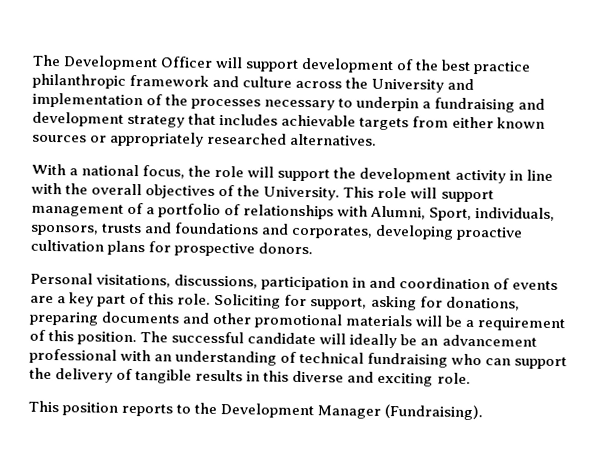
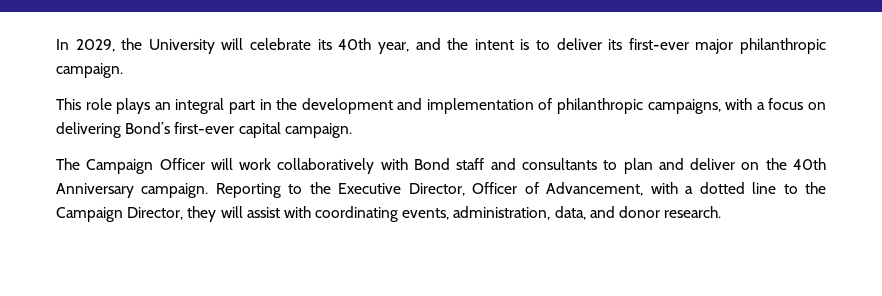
[32,54,532,75] [32,73,475,93] [32,92,546,113] [32,111,546,131] [32,131,378,147] [31,163,553,184] [31,182,494,203] [31,202,556,222] [30,222,524,241] [30,239,314,257] [30,272,559,291] [30,292,520,311] [29,311,566,332] [29,329,537,349] [29,348,568,370] [29,367,471,387] [28,400,484,421] The Development Officer will support development of the best practice philanthropic framework and culture across the University and implementation of the processes necessary to underpin a fundraising and development strategy that includes achievable targets from either known sources or appropriately researched alternatives. // With a national focus, the role will support the development activity in line with the overall objectives of the University. This role will support management of a portfolio of relationships with Alumni, Sport, individuals, sponsors, trusts and foundations and corporates, developing proactive cultivation plans for prospective donors. // Personal visitations, discussions, participation in and coordination of events are a key part of this role. Soliciting for support, asking for donations, preparing documents and other promotional materials will be a requirement of this position. The successful candidate will ideally be an advancement professional with an understanding of technical fundraising who can support the delivery of tangible results in this diverse and exciting role. // This position reports to the Development Manager (Fundraising). -> [56,38,826,54] [56,63,123,78] [56,98,827,114] [56,122,352,138] [56,158,826,174] [56,182,827,198] [56,206,722,222] In 2029, the University will celebrate its 40th year, and the intent is to deliver its first-ever major philanthropic campaign. // This role plays an integral part in the development and implementation of philanthropic campaigns, with a focus on delivering Bond’s first-ever capital campaign. // The Campaign Officer will work collaboratively with Bond staff and consultants to plan and deliver on the 40th Anniversary campaign. Reporting to the Executive Director, Officer of Advancement, with a dotted line to the Campaign Director, they will assist with coordinating events, administration, data, and donor research.

